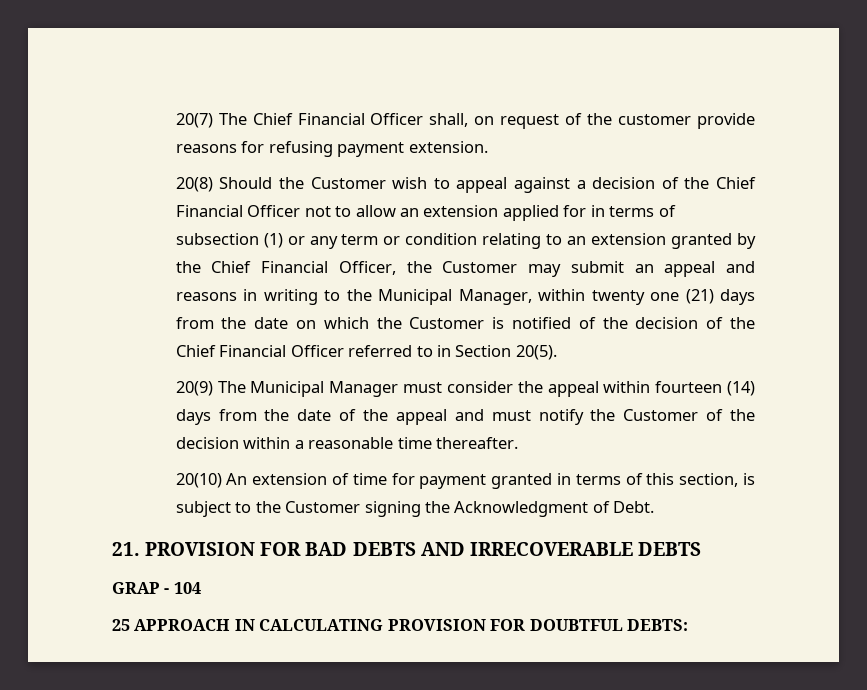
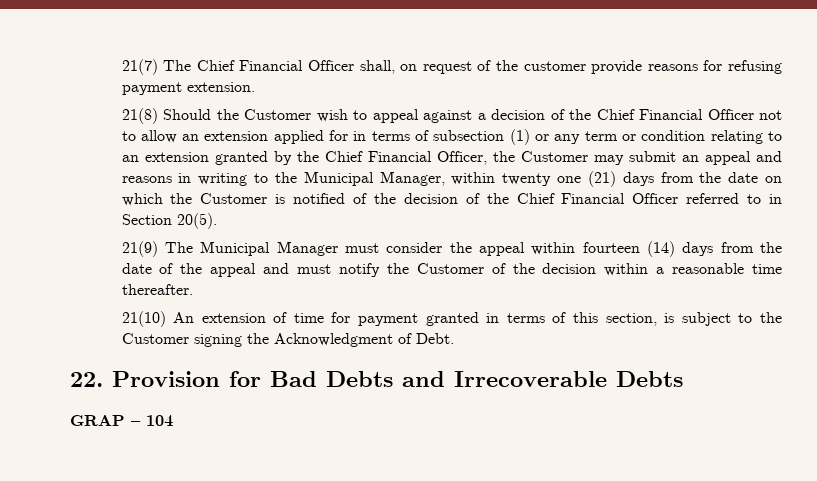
[175,113,213,128] 20(7) -> [121,59,158,75] 21(7)
[175,177,213,192] 20(8) -> [121,108,158,124] 21(8)
[175,381,213,396] 20(9) -> [121,241,158,257] 21(9)
[175,473,222,488] 20(10) -> [121,311,166,327] 21(10)
[112,542,701,556] [112,582,201,594] [112,619,689,631] 21. PROVISION FOR BAD DEBTS AND IRRECOVERABLE DEBTS // GRAP - 104 // 25 APPROACH IN CALCULATING PROVISION FOR DOUBTFUL DEBTS: -> [70,371,683,387] [70,415,173,427] 22. Provision for Bad Debts and Irrecoverable Debts // GRAP – 104

